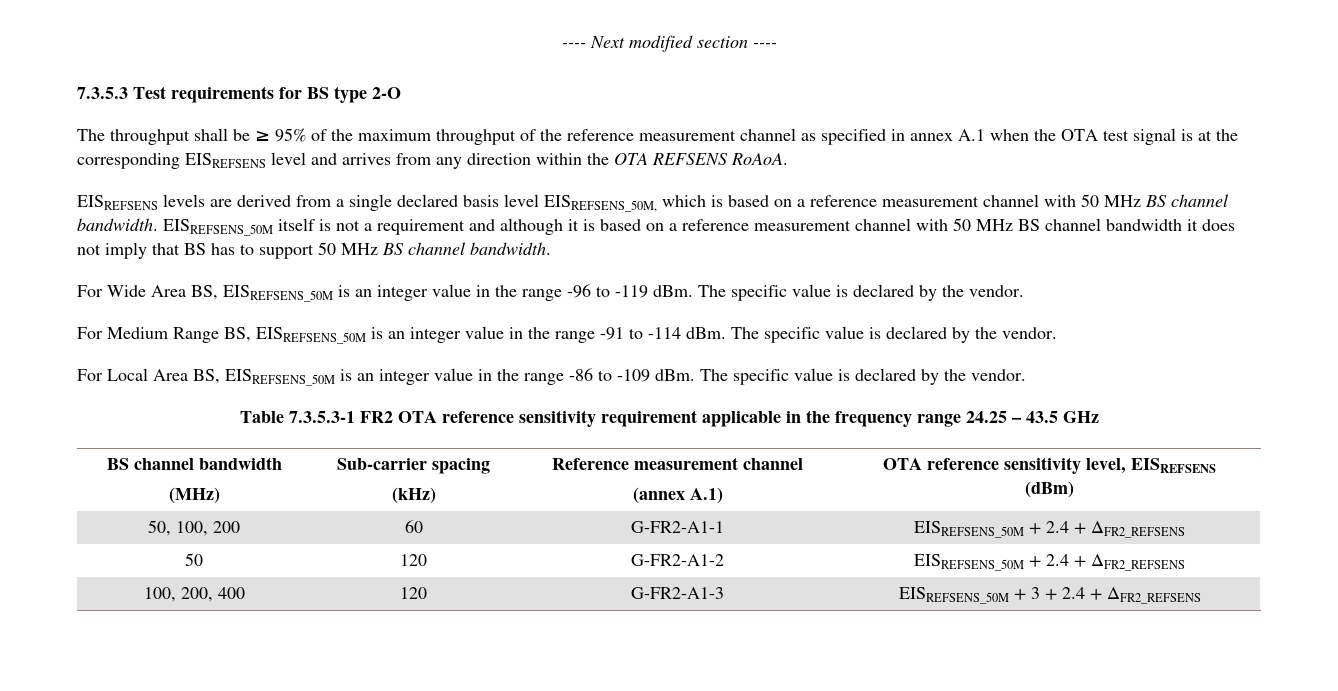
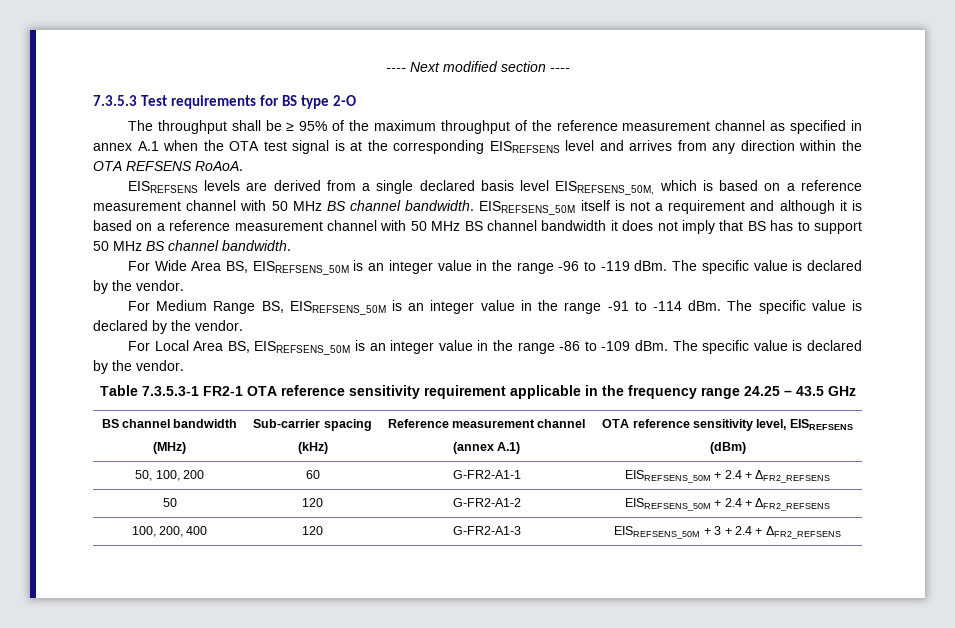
[359,411,393,423] FR2 -> [202,386,243,396] FR2-1

